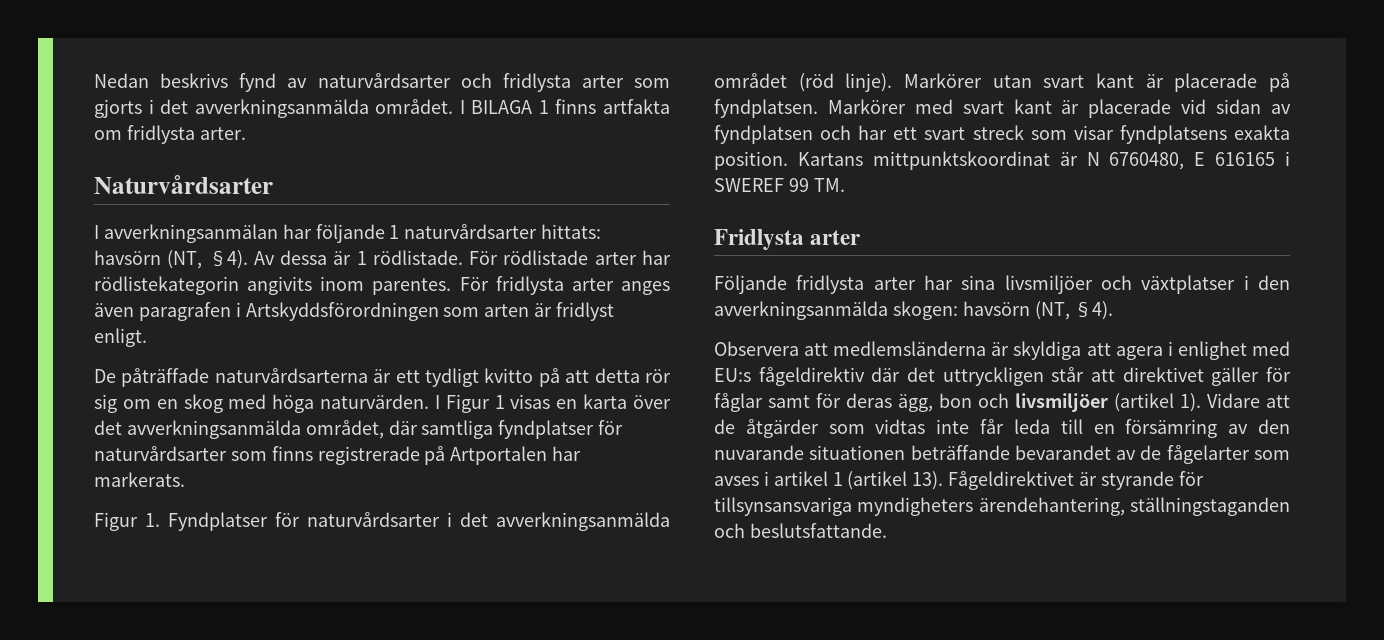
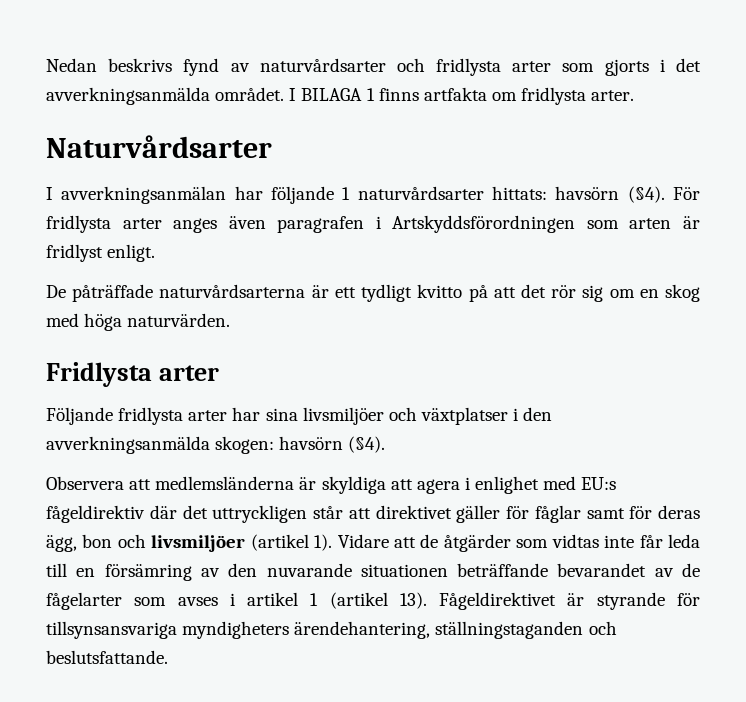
[167,250,671,269] [94,276,452,295] (NT, §4). Av dessa är 1 rödlistade. För rödlistade arter har rödlistekategorin angivits inom parentes. -> [627,186,665,203] (§4).
[594,368,640,383] detta -> [520,284,546,298] det
[434,394,672,413] [94,420,624,439] [94,446,582,465] [94,472,185,487] [94,512,670,531] [714,73,1290,92] [714,99,1291,118] [714,125,1290,144] [714,151,1290,170] [714,178,845,192] I Figur 1 visas en karta över det avverkningsanmälda området, där samtliga fyndplatser för naturvårdsarter som finns registrerade på Artportalen har markerats. // Figur 1. Fyndplatser för naturvårdsarter i det avverkningsanmälda området (röd linje). Markörer utan svart kant är placerade på fyndplatsen. Markörer med svart kant är placerade vid sidan av fyndplatsen och har ett svart streck som visar fyndplatsens exakta position. Kartans mittpunktskoordinat är N 6760480, E 616165 i SWEREF 99 TM. -> (231, 320) none
[1034,301,1114,320] (NT, §4). -> [348,436,386,453] (§4).

